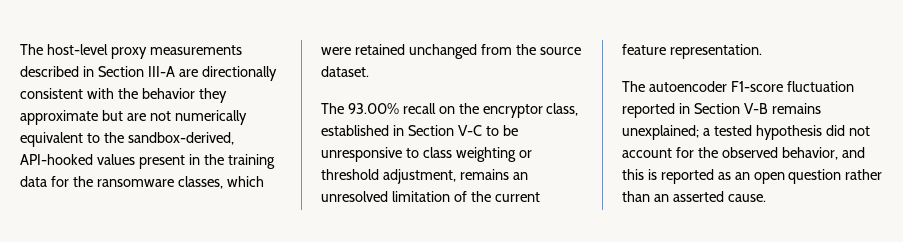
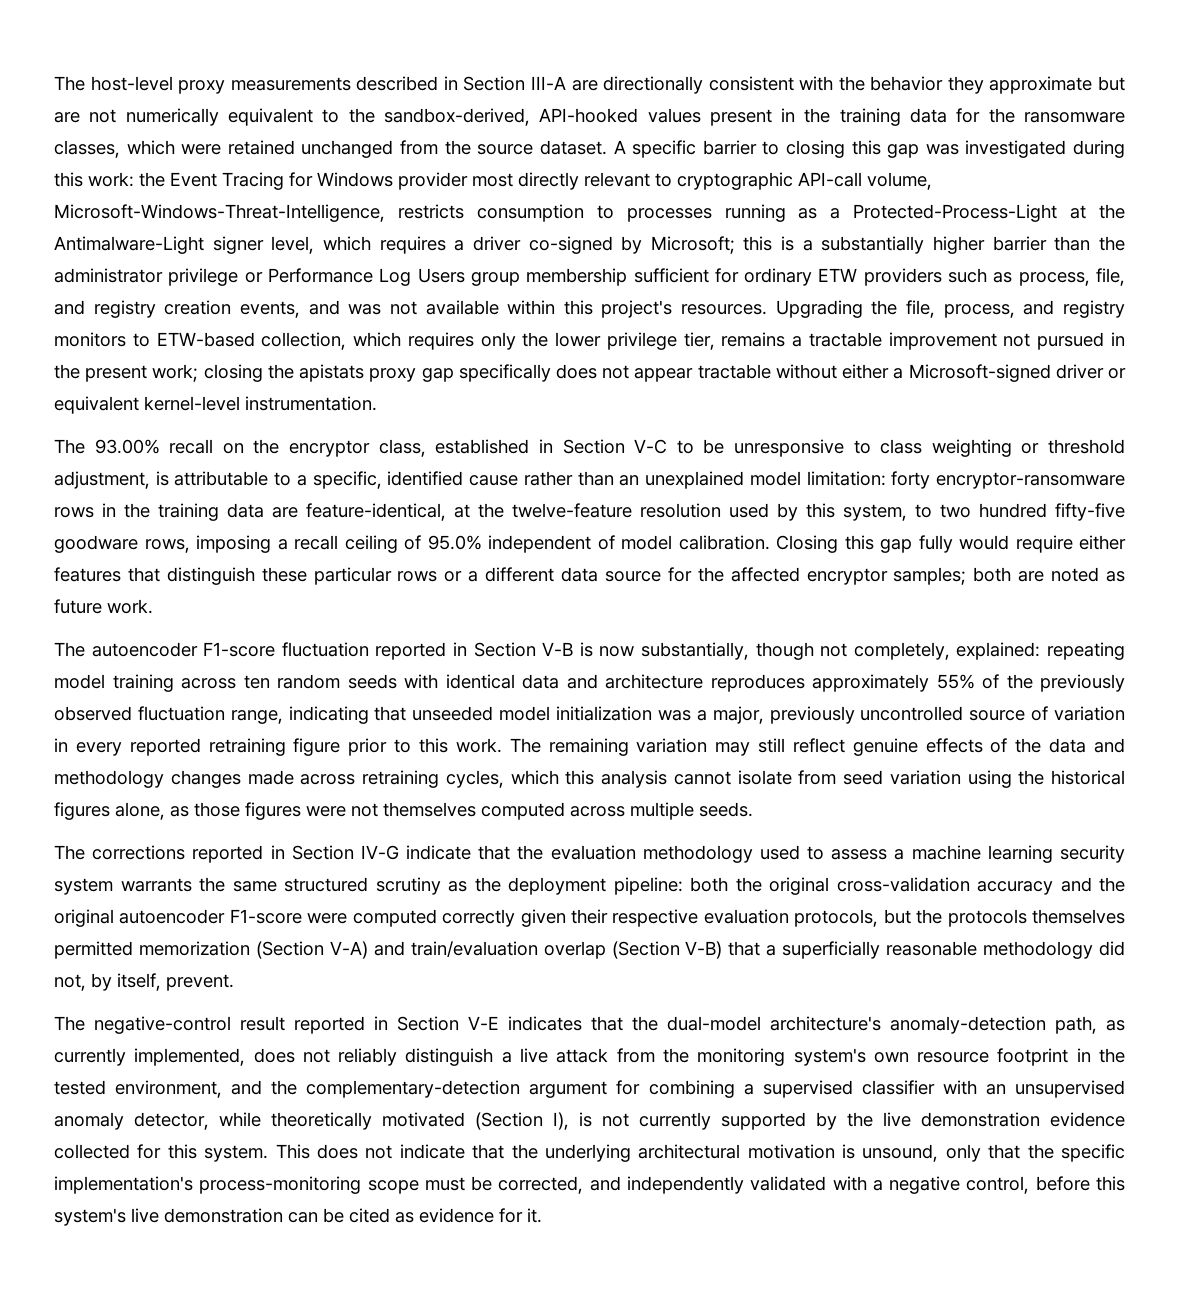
(369, 71) none -> [613,140,1125,158] [54,172,932,190] [54,204,1125,222] [54,236,1125,254] [54,268,1125,286] [54,300,1125,318] [54,332,1125,350] [54,364,1126,382] [54,396,377,414] A specific barrier to closing this gap was investigated during this work: the Event Tracing for Windows provider most directly relevant to cryptographic API-call volume, Microsoft-Windows-Threat-Intelligence, restricts consumption to processes running as a Protected-Process-Light at the Antimalware-Light signer level, which requires a driver co-signed by Microsoft; this is a substantially higher barrier than the administrator privilege or Performance Log Users group membership sufficient for ordinary ETW providers such as process, file, and registry creation events, and was not available within this project's resources. Upgrading the file, process, and registry monitors to ETW-based collection, which requires only the lower privilege tier, remains a tractable improvement not pursued in the present work; closing the apistats proxy gap specifically does not appear tractable without either a Microsoft-signed driver or equivalent kernel-level instrumentation.
[459,169,528,180] [321,191,540,202] [622,44,762,59] remains an unresolved limitation of the current feature representation. -> [155,471,1125,489] [54,503,1125,521] [54,535,1126,553] [54,567,1126,585] [54,599,153,614] is attributable to a specific, identified cause rather than an unexplained model limitation: forty encryptor-ransomware rows in the training data are feature-identical, at the twelve-feature resolution used by this system, to two hundred fifty-five goodware rows, imposing a recall ceiling of 95.0% independent of model calibration. Closing this gap fully would require either features that distinguish these particular rows or a different data source for the affected encryptor samples; both are noted as future work.
[771,103,821,114] [622,125,870,140] [622,147,865,160] [622,169,883,184] [622,191,766,202] remains unexplained; a tested hypothesis did not account for the observed behavior, and this is reported as an open question rather than an asserted cause. -> [579,642,1126,660] [54,674,1125,692] [54,706,1125,724] [54,738,1126,756] [54,770,1125,788] [54,802,753,820] [54,845,1125,863] [54,877,1125,895] [54,909,1125,927] [54,941,1126,959] [54,973,234,991] [54,1016,1125,1034] [54,1048,1125,1066] [54,1080,1125,1098] [54,1112,1125,1130] [54,1144,1126,1162] [54,1176,1126,1194] [54,1208,542,1226] is now substantially, though not completely, explained: repeating model training across ten random seeds with identical data and architecture reproduces approximately 55% of the previously observed fluctuation range, indicating that unseeded model initialization was a major, previously uncontrolled source of variation in every reported retraining figure prior to this work. The remaining variation may still reflect genuine effects of the data and methodology changes made across retraining cycles, which this analysis cannot isolate from seed variation using the historical figures alone, as those figures were not themselves computed across multiple seeds. // The corrections reported in Section IV-G indicate that the evaluation methodology used to assess a machine learning security system warrants the same structured scrutiny as the deployment pipeline: both the original cross-validation accuracy and the original autoencoder F1-score were computed correctly given their respective evaluation protocols, but the protocols themselves permitted memorization (Section V-A) and train/evaluation overlap (Section V-B) that a superficially reasonable methodology did not, by itself, prevent. // The negative-control result reported in Section V-E indicates that the dual-model architecture's anomaly-detection path, as currently implemented, does not reliably distinguish a live attack from the monitoring system's own resource footprint in the tested environment, and the complementary-detection argument for combining a supervised classifier with an unsupervised anomaly detector, while theoretically motivated (Section I), is not currently supported by the live demonstration evidence collected for this system. This does not indicate that the underlying architectural motivation is unsound, only that the specific implementation's process-monitoring scope must be corrected, and independently validated with a negative control, before this system's live demonstration can be cited as evidence for it.

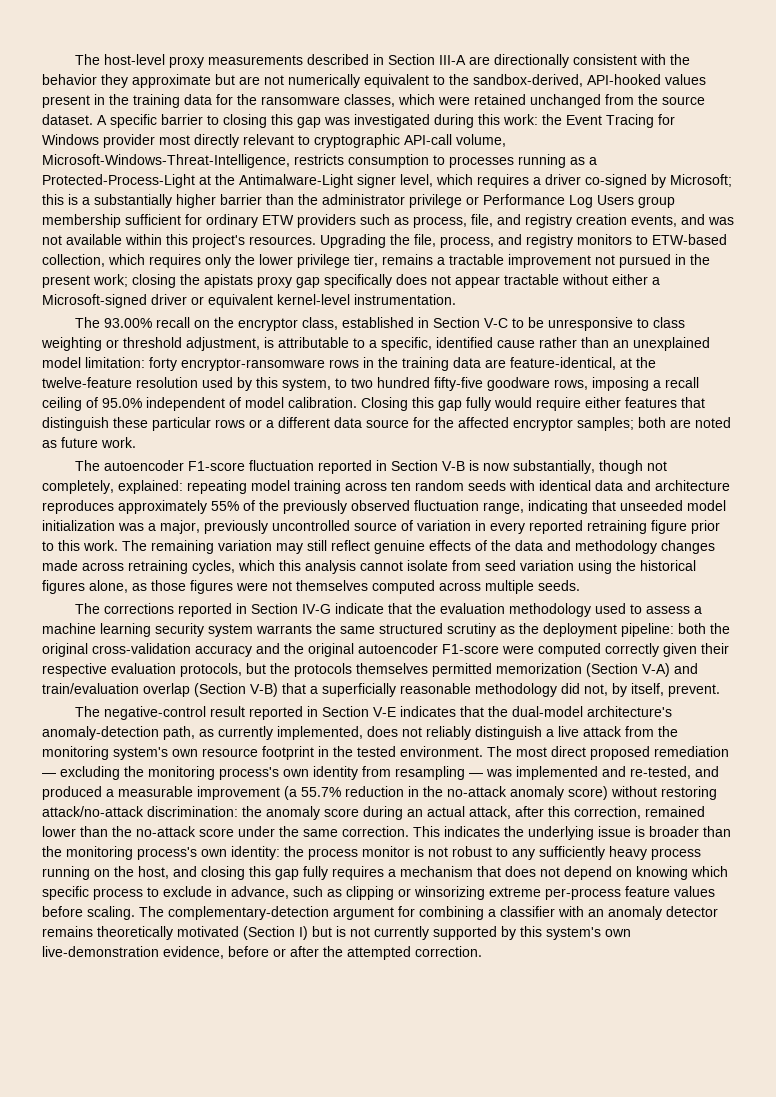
[115,1080,298,1098] environment, and the -> [400,746,729,760] [42,766,719,780] [42,786,717,800] [42,806,705,820] [42,826,731,840] [42,846,701,860] [42,866,728,880] [42,886,715,900] [42,906,164,920] environment. The most direct proposed remediation — excluding the monitoring process's own identity from resampling — was implemented and re-tested, and produced a measurable improvement (a 55.7% reduction in the no-attack anomaly score) without restoring attack/no-attack discrimination: the anomaly score during an actual attack, after this correction, remained lower than the no-attack score under the same correction. This indicates the underlying issue is broader than the monitoring process's own identity: the process monitor is not robust to any sufficiently heavy process running on the host, and closing this gap fully requires a mechanism that does not depend on knowing which specific process to exclude in advance, such as clipping or winsorizing extreme per-process feature values before scaling. The
[762,1080,853,1098] supervised -> (496, 913) none
[1015,1080,1125,1098] [54,1112,261,1130] unsupervised anomaly detector, while -> [608,906,718,920] [42,926,93,937] anomaly detector remains
[553,1112,569,1130] I), -> [299,926,332,940] I) but
[847,1112,1125,1127] [54,1144,1126,1162] [54,1176,1126,1194] [54,1208,542,1226] the live demonstration evidence collected for this system. This does not indicate that the underlying architectural motivation is unsound, only that the specific implementation's process-monitoring scope must be corrected, and independently validated with a negative control, before this system's live demonstration can be cited as evidence for it. -> [520,926,631,940] [42,946,482,960] this system's own live-demonstration evidence, before or after the attempted correction.

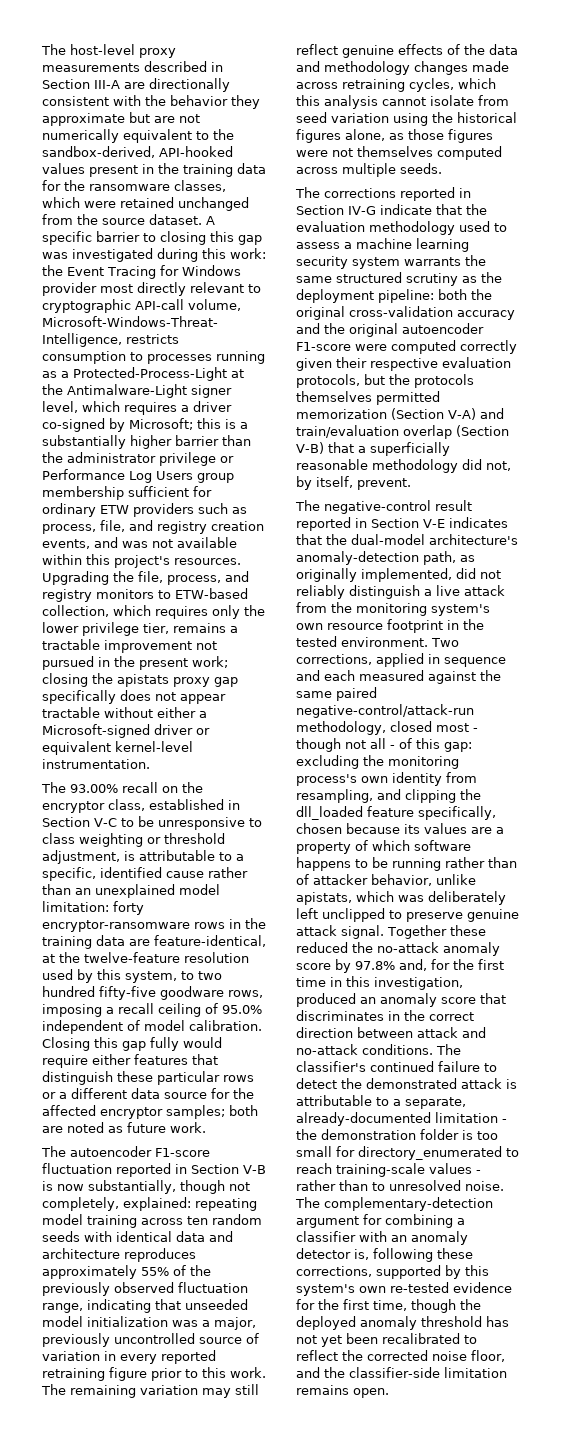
[218,726,398,740] currently implemented, does -> [296,568,476,582] originally implemented, did
[487,746,729,760] [42,773,56,777] The most direct proposed remediation — -> [431,638,459,647] [296,653,506,667] [296,670,501,684] [296,687,377,701] [296,704,474,718] [296,721,478,735] [296,738,472,752] Two corrections, applied in sequence and each measured against the same paired negative-control/attack-run methodology, closed most - though not all - of this gap:
[395,766,719,780] [42,786,717,800] [42,806,705,820] [42,826,731,840] [42,846,701,860] [42,866,728,880] [42,886,715,900] [42,906,135,920] resampling — was implemented and re-tested, and produced a measurable improvement (a 55.7% reduction in the no-attack anomaly score) without restoring attack/no-attack discrimination: the anomaly score during an actual attack, after this correction, remained lower than the no-attack score under the same correction. This indicates the underlying issue is broader than the monitoring process's own identity: the process monitor is not robust to any sufficiently heavy process running on the host, and closing this gap fully requires a mechanism that does not depend on knowing which specific process to exclude in advance, such as clipping or winsorizing extreme per-process feature values before scaling. -> [296,789,481,803] [296,806,496,820] [296,823,504,834] [296,840,471,854] [296,857,517,871] [296,874,476,886] [296,891,506,905] [296,908,519,922] [296,925,486,939] [296,942,500,956] [296,959,504,973] [296,976,463,990] [296,993,506,1007] [296,1010,474,1021] [296,1027,486,1038] [296,1044,461,1055] [296,1061,497,1072] [296,1078,517,1089] [296,1095,466,1109] [296,1112,507,1126] [296,1129,498,1140] [296,1146,519,1160] [296,1163,481,1177] [296,1180,504,1191] resampling, and clipping the dll_loaded feature specifically, chosen because its values are a property of which software happens to be running rather than of attacker behavior, unlike apistats, which was deliberately left unclipped to preserve genuine attack signal. Together these reduced the no-attack anomaly score by 97.8% and, for the first time in this investigation, produced an anomaly score that discriminates in the correct direction between attack and no-attack conditions. The classifier's continued failure to detect the demonstrated attack is attributable to a separate, already-documented limitation - the demonstration folder is too small for directory_enumerated to reach training-scale values - rather than to unresolved noise.
[42,926,429,940] remains theoretically motivated (Section I) but is not currently -> [354,1248,473,1262] [296,1266,372,1277] is, following these corrections,
[42,946,482,960] live-demonstration evidence, before or after the attempted correction. -> [390,1282,512,1293] [296,1299,481,1313] [296,1316,509,1330] [296,1333,477,1347] [296,1350,505,1362] [296,1367,507,1378] [296,1385,389,1398] re-tested evidence for the first time, though the deployed anomaly threshold has not yet been recalibrated to reflect the corrected noise floor, and the classifier-side limitation remains open.

